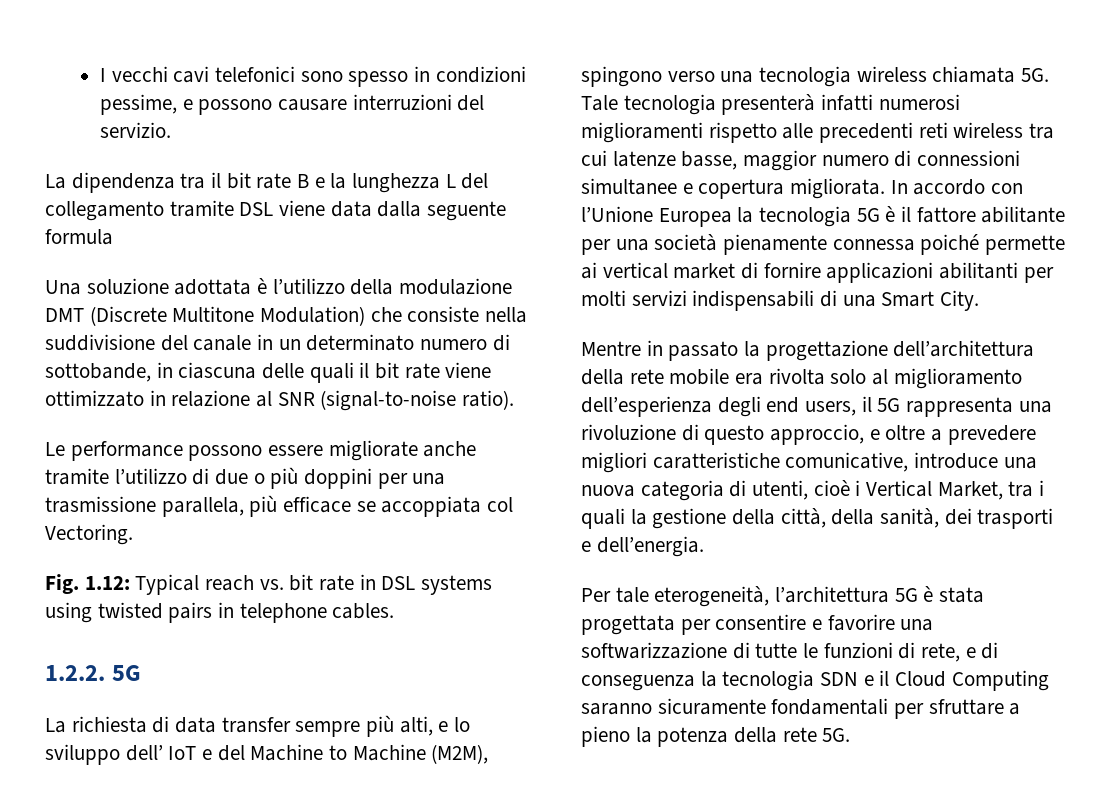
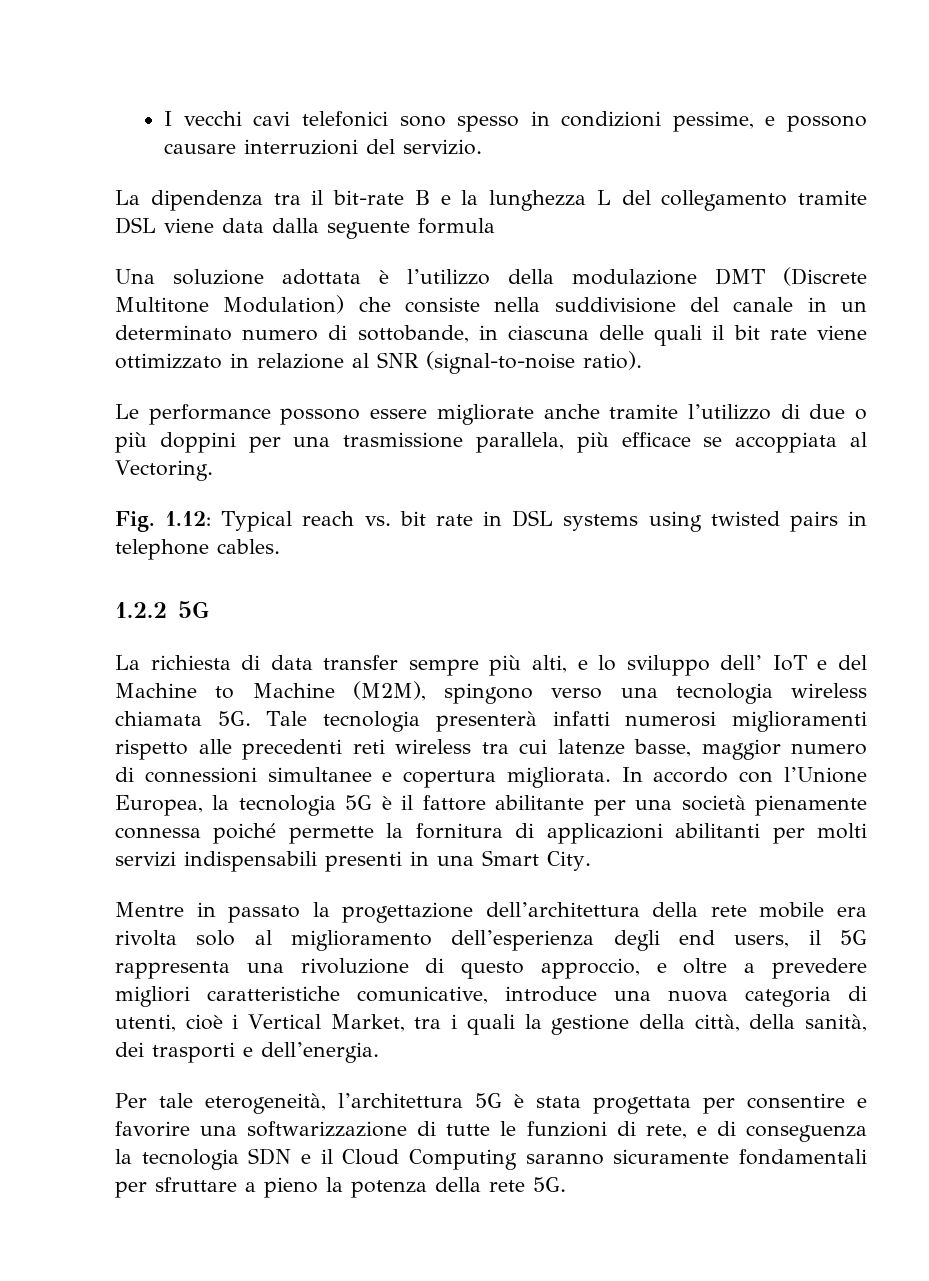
[226,172,292,189] bit rate -> [333,190,404,205] bit-rate
[487,497,514,512] col -> [850,432,867,447] al
[45,665,105,681] 1.2.2. -> [115,602,167,618] 1.2.2
[658,208,732,227] Europea -> [115,795,203,816] Europea,
[581,262,821,279] ai vertical market di fornire -> [386,823,535,839] la fornitura di
[820,290,838,307] di -> [325,851,429,872] presenti in

